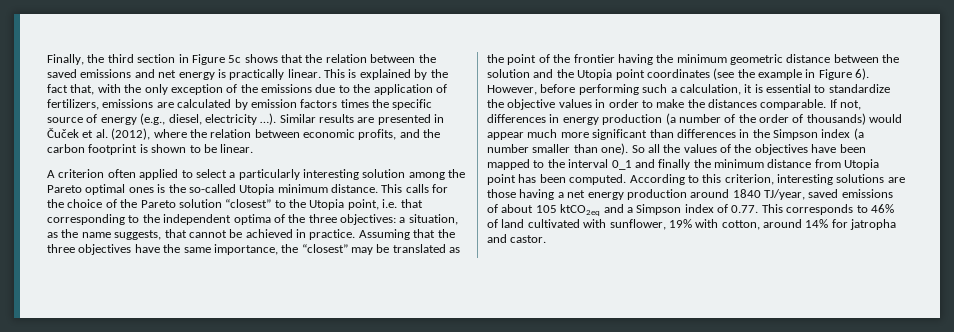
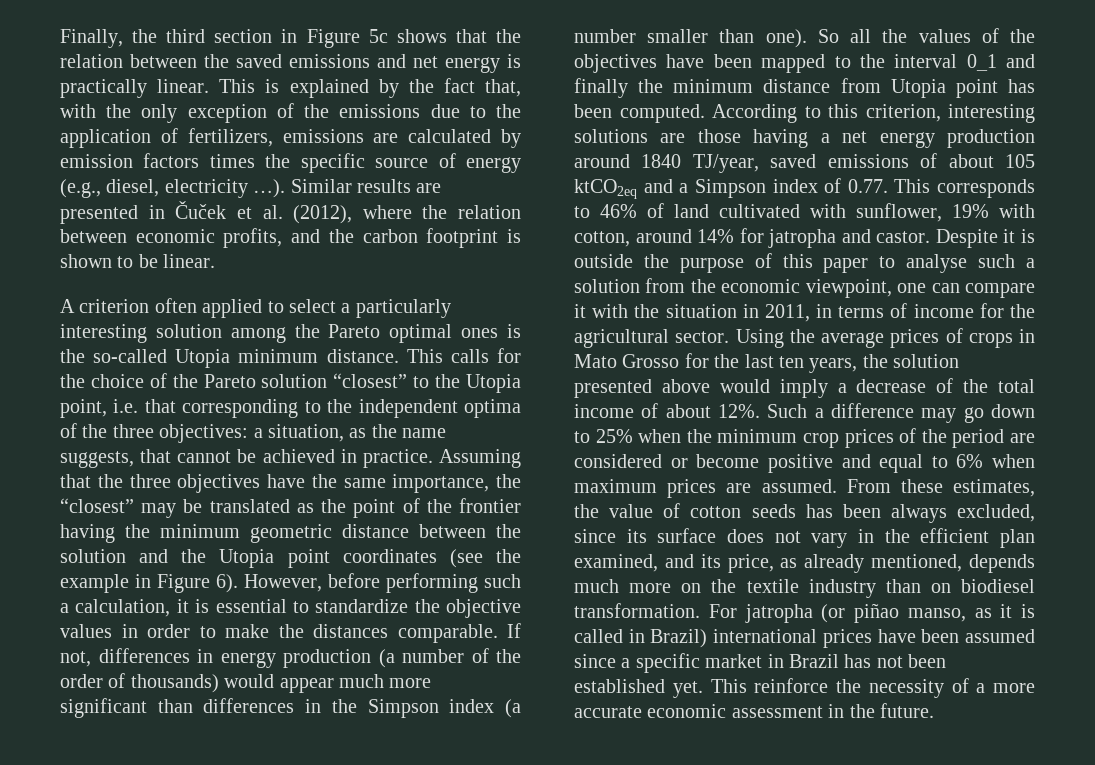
(547, 239) none -> [935,229,1035,248] [574,253,1035,273] [574,278,1035,298] [574,303,1035,322] [574,328,1035,348] [574,353,960,373] [574,378,1035,398] [574,403,1035,423] [574,428,1035,448] [574,454,1035,473] [574,479,1035,498] [574,503,1035,523] [574,528,1035,548] [574,554,1035,573] [574,579,1035,598] [574,603,1035,623] [574,629,1035,648] [574,653,947,673] [574,678,1035,698] [574,703,934,718] Despite it is outside the purpose of this paper to analyse such a solution from the economic viewpoint, one can compare it with the situation in 2011, in terms of income for the agricultural sector. Using the average prices of crops in Mato Grosso for the last ten years, the solution presented above would imply a decrease of the total income of about 12%. Such a difference may go down to 25% when the minimum crop prices of the period are considered or become positive and equal to 6% when maximum prices are assumed. From these estimates, the value of cotton seeds has been always excluded, since its surface does not vary in the efficient plan examined, and its price, as already mentioned, depends much more on the textile industry than on biodiesel transformation. For jatropha (or piñao manso, as it is called in Brazil) international prices have been assumed since a specific market in Brazil has not been established yet. This reinforce the necessity of a more accurate economic assessment in the future.

